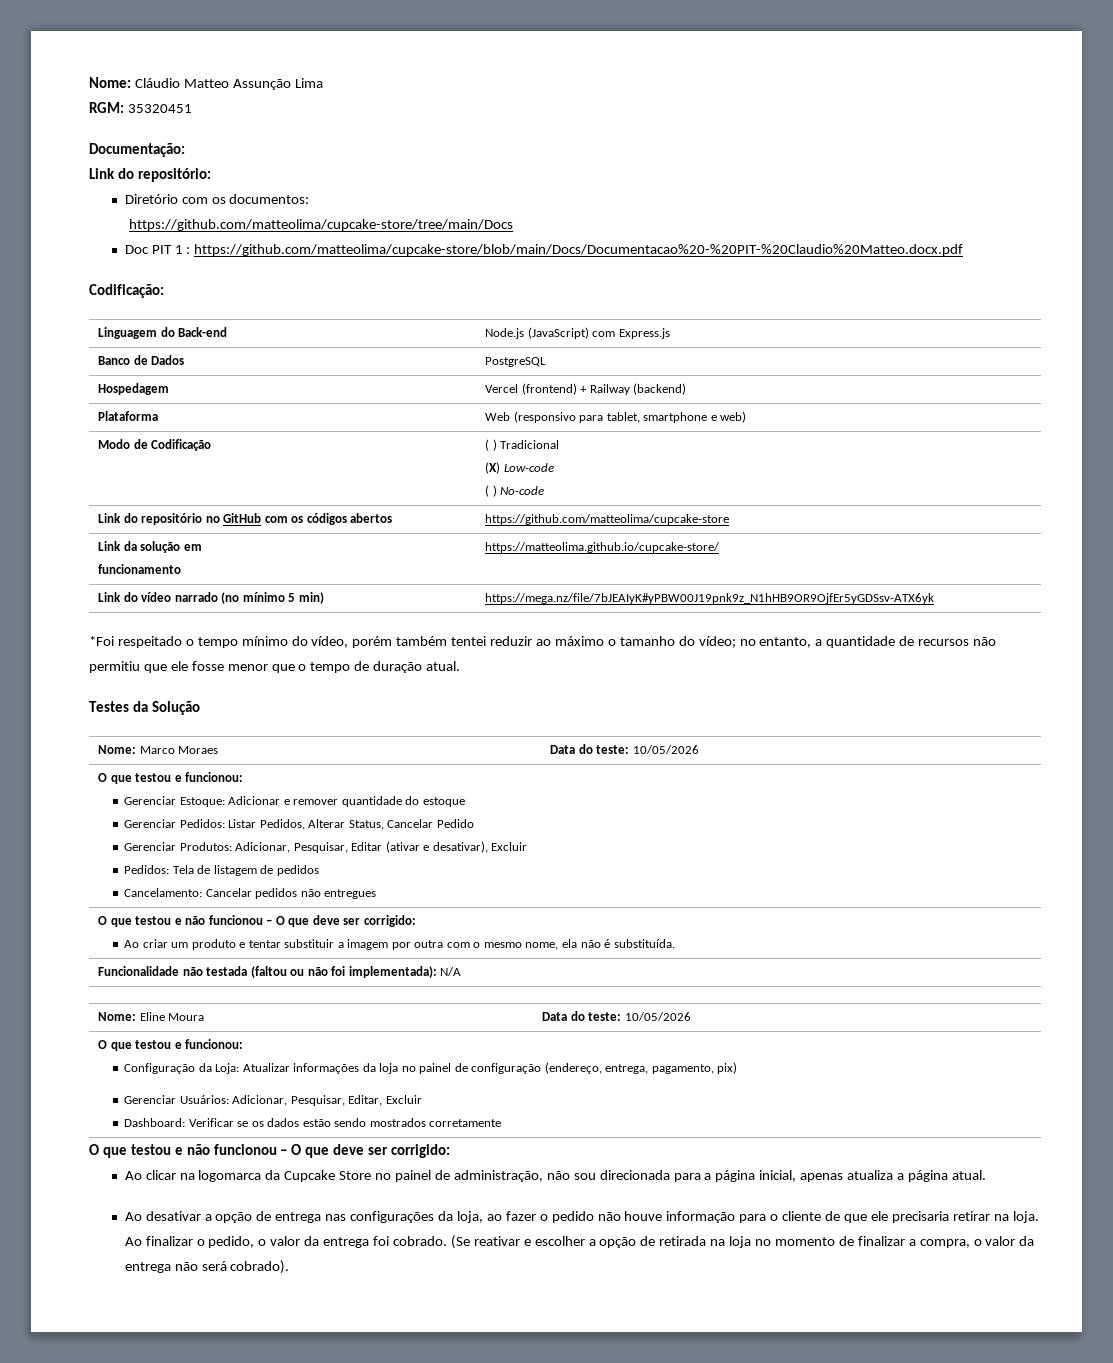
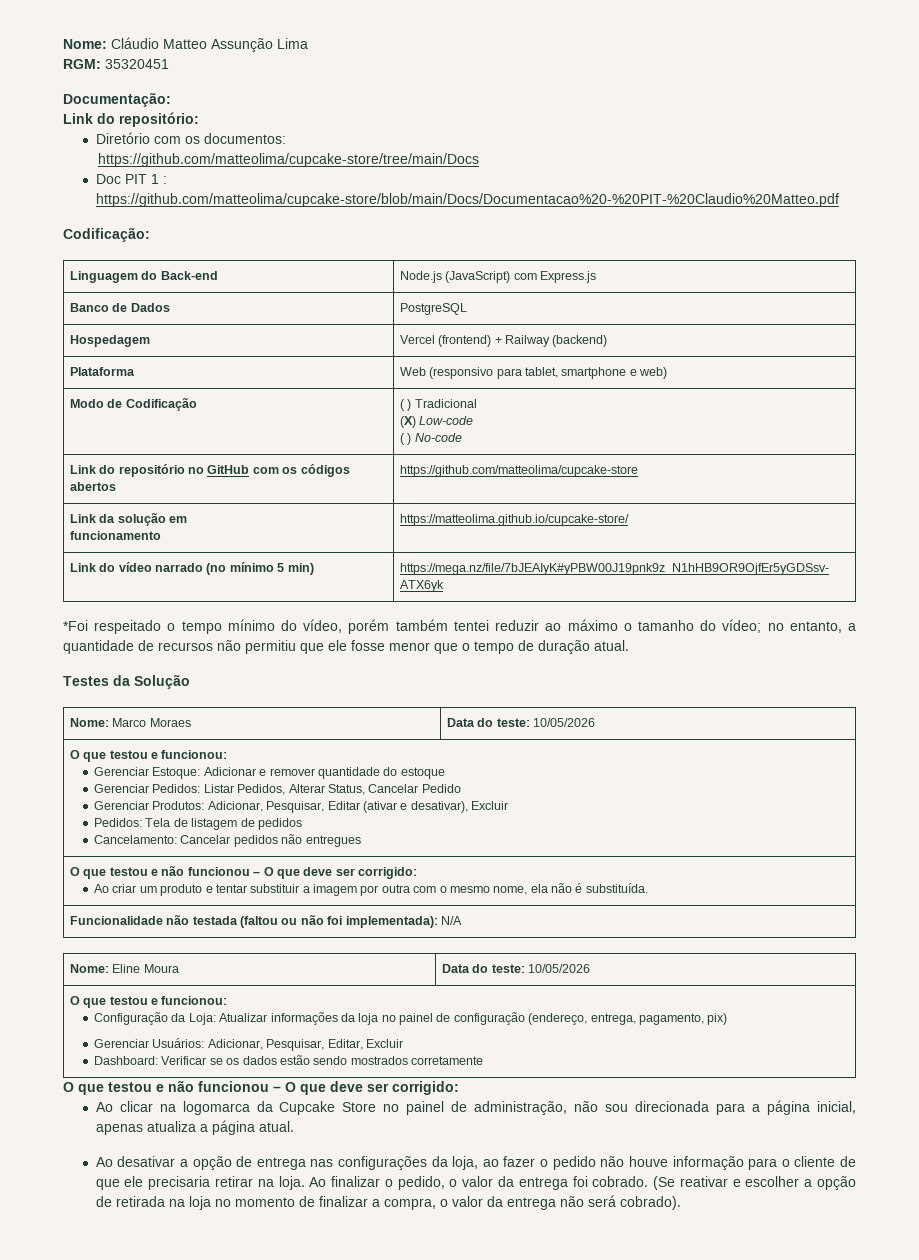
[194,244,964,256] https://github.com/matteolima/cupcake-store/blob/main/Docs/Documentacao%20-%20PIT-%20Claudio%20Matteo.docx.pdf -> [95,193,839,207] https://github.com/matteolima/cupcake-store/blob/main/Docs/Documentacao%20-%20PIT-%20Claudio%20Matteo.pdf

